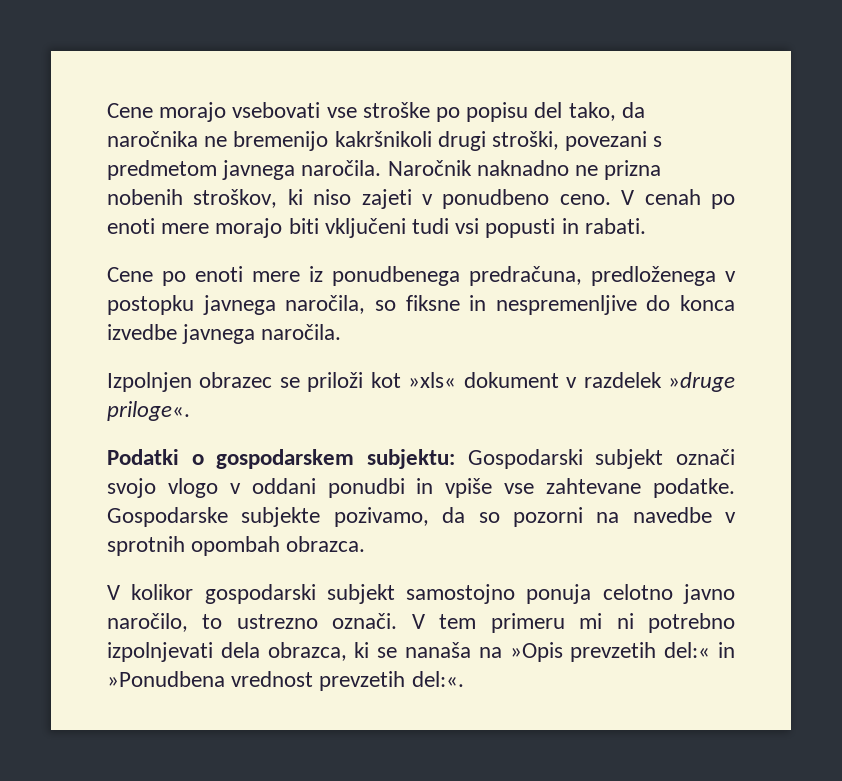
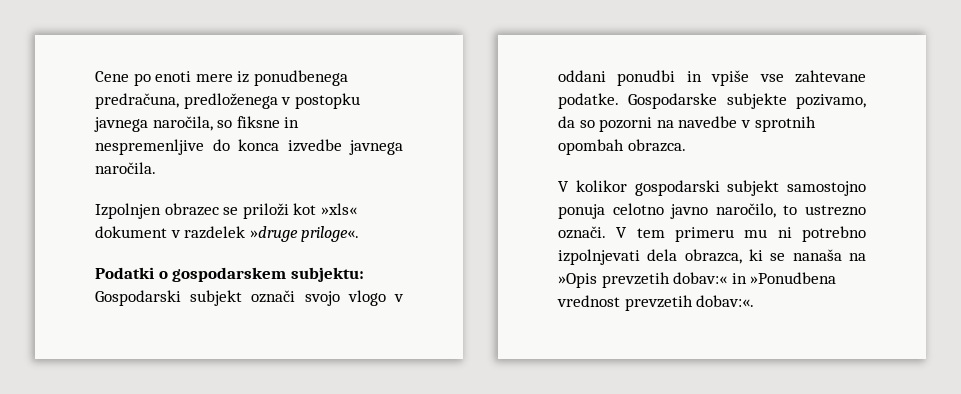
[107,102,645,122] [107,131,663,151] [107,160,662,180] [107,189,735,209] [107,218,646,238] [107,267,153,282] Cene morajo vsebovati vse stroške po popisu del tako, da naročnika ne bremenijo kakršnikoli drugi stroški, povezani s predmetom javnega naročila. Naročnik naknadno ne prizna nobenih stroškov, ki niso zajeti v ponudbeno ceno. V cenah po enoti mere morajo biti vključeni tudi vsi popusti in rabati. // Cene -> [95,71,129,82] Cene
[579,613,603,629] mi -> [744,229,768,238] mu
[664,642,711,658] del:« -> [673,272,728,284] dobav:«
[411,671,464,687] del:«. -> [696,295,755,307] dobav:«.

